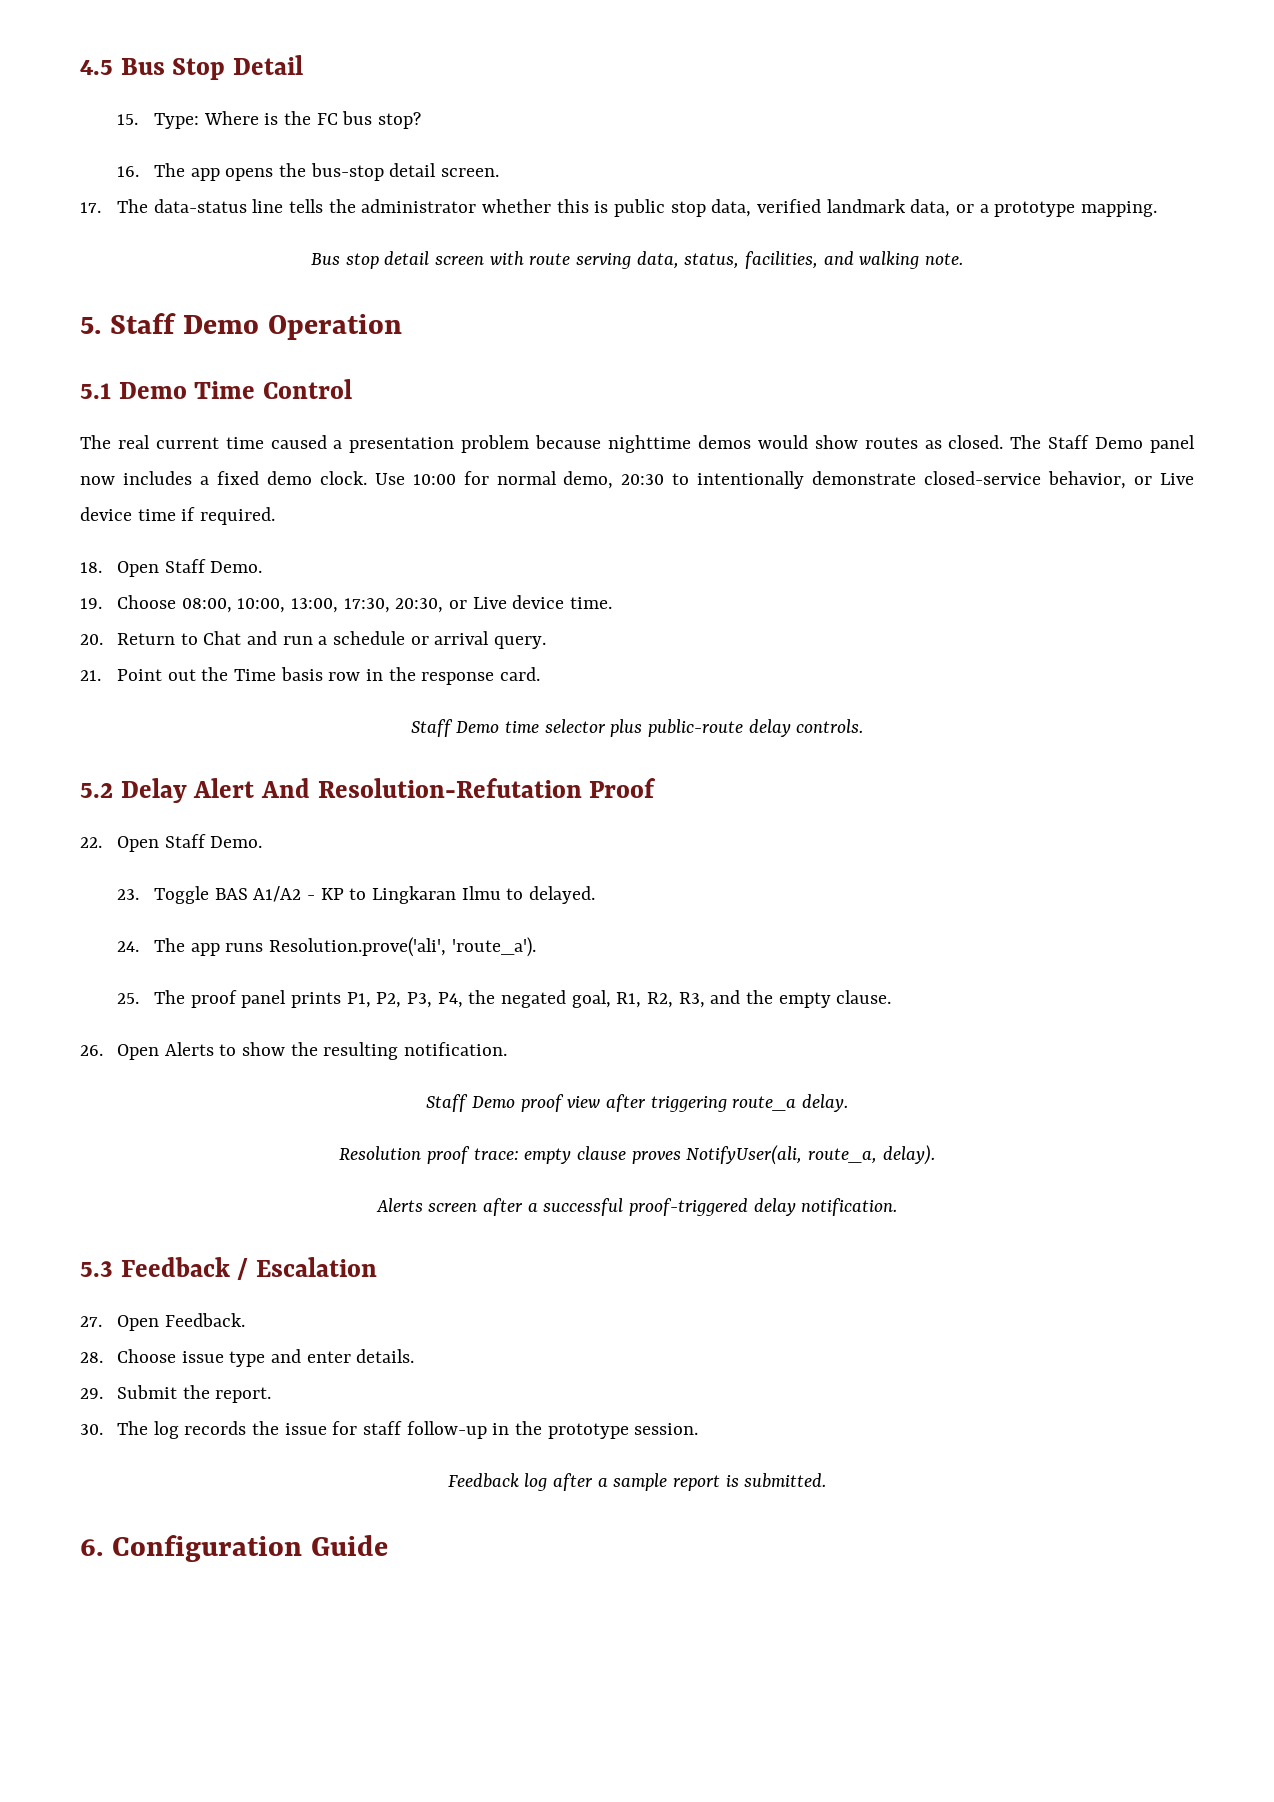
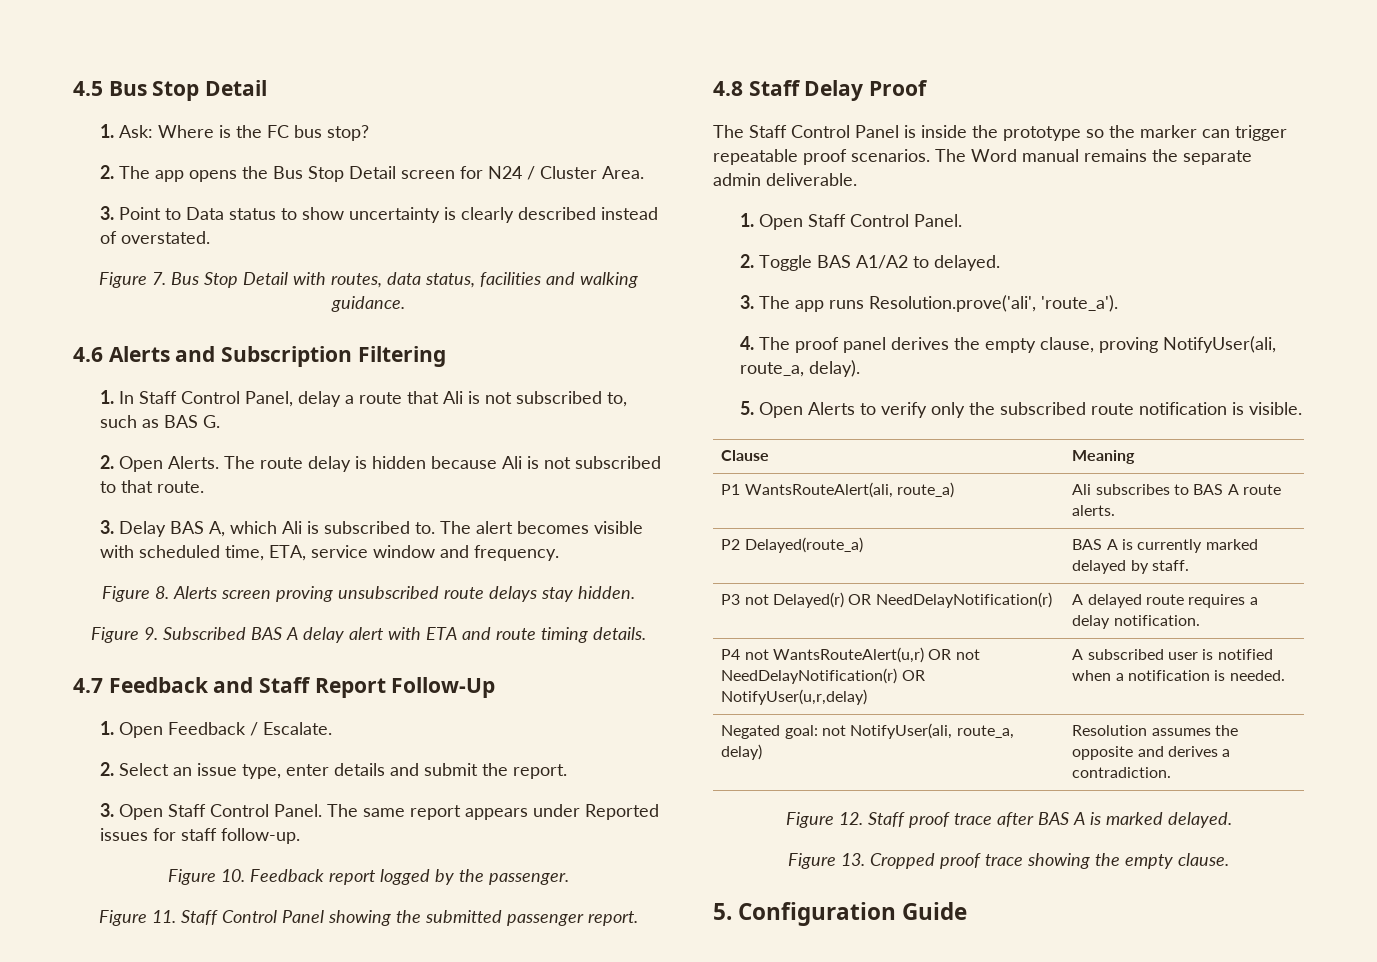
[117,113,200,129] 15. Type: -> [100,124,154,138] 1. Ask:
[117,166,140,177] 16. -> [100,165,115,179] 2.
[310,163,500,181] [80,199,1158,217] [310,251,964,269] [80,313,402,340] [80,379,353,399] [80,435,1196,453] [80,471,1194,489] [80,507,276,525] [80,559,263,577] [80,595,613,613] [80,631,547,649] [80,667,541,685] [410,719,864,737] [80,778,657,803] [80,834,263,852] [117,886,501,904] bus-stop detail screen. // 17. The data-status line tells the administrator whether this is public stop data, verified landmark data, or a prototype mapping. // Bus stop detail screen with route serving data, status, facilities, and walking note. // 5. Staff Demo Operation // 5.1 Demo Time Control // The real current time caused a presentation problem because nighttime demos would show routes as closed. The Staff Demo panel now includes a fixed demo clock. Use 10:00 for normal demo, 20:30 to intentionally demonstrate closed-service behavior, or Live device time if required. // 18. Open Staff Demo. // 19. Choose 08:00, 10:00, 13:00, 17:30, 20:30, or Live device time. // 20. Return to Chat and run a schedule or arrival query. // 21. Point out the Time basis row in the response card. // Staff Demo time selector plus public-route delay controls. // 5.2 Delay Alert And Resolution-Refutation Proof // 22. Open Staff Demo. // 23. Toggle BAS A1/A2 - KP to Lingkaran Ilmu -> [273,166,645,182] [100,206,659,223] [100,231,211,244] [99,272,638,288] [331,296,405,312] [73,346,446,367] [100,390,628,407] [100,415,221,428] [100,455,662,472] [100,480,205,493] [100,520,644,537] [100,545,560,561] [102,586,635,602] [91,627,646,643] [73,677,496,698] [100,721,333,738] [100,762,568,779] [100,803,660,820] [100,828,301,844] [168,869,569,885] [99,910,638,926] [713,80,929,101] [713,125,1287,141] [713,149,1252,165] [713,173,857,186] [740,213,963,230] [740,254,909,271] Bus Stop Detail screen for N24 / Cluster Area. // 3. Point to Data status to show uncertainty is clearly described instead of overstated. // Figure 7. Bus Stop Detail with routes, data status, facilities and walking guidance. // 4.6 Alerts and Subscription Filtering // 1. In Staff Control Panel, delay a route that Ali is not subscribed to, such as BAS G. // 2. Open Alerts. The route delay is hidden because Ali is not subscribed to that route. // 3. Delay BAS A, which Ali is subscribed to. The alert becomes visible with scheduled time, ETA, service window and frequency. // Figure 8. Alerts screen proving unsubscribed route delays stay hidden. // Figure 9. Subscribed BAS A delay alert with ETA and route timing details. // 4.7 Feedback and Staff Report Follow-Up // 1. Open Feedback / Escalate. // 2. Select an issue type, enter details and submit the report. // 3. Open Staff Control Panel. The same report appears under Reported issues for staff follow-up. // Figure 10. Feedback report logged by the passenger. // Figure 11. Staff Control Panel showing the submitted passenger report. // 4.8 Staff Delay Proof // The Staff Control Panel is inside the prototype so the marker can trigger repeatable proof scenarios. The Word manual remains the separate admin deliverable. // 1. Open Staff Control Panel. // 2. Toggle BAS A1/A2
[117,941,140,952] 24. -> [740,295,755,309] 3.
[117,993,140,1004] 25. -> [740,336,755,350] 4.
[291,990,892,1008] [80,1042,508,1060] [426,1094,848,1112] [339,1145,935,1165] [375,1198,898,1216] [80,1257,378,1280] [80,1313,245,1331] [80,1349,415,1367] [80,1385,272,1403] [80,1421,699,1439] [447,1473,827,1491] [80,1539,103,1556] prints P1, P2, P3, P4, the negated goal, R1, R2, R3, and the empty clause. // 26. Open Alerts to show the resulting notification. // Staff Demo proof view after triggering route_a delay. // Resolution proof trace: empty clause proves NotifyUser(ali, route_a, delay). // Alerts screen after a successful proof-triggered delay notification. // 5.3 Feedback / Escalation // 27. Open Feedback. // 28. Choose issue type and enter details. // 29. Submit the report. // 30. The log records the issue for staff follow-up in the prototype session. // Feedback log after a sample report is submitted. // 6. -> [891,336,1277,353] [740,360,861,377] [740,401,1303,418] [721,450,770,461] [1072,450,1136,464] [721,482,954,498] [1072,484,1281,495] [1072,505,1116,516] [721,537,863,553] [1072,539,1258,553] [1072,560,1189,574] [721,592,1052,608] [1072,594,1258,608] [1072,615,1200,629] [721,647,980,663] [721,668,925,684] [721,689,868,705] [1072,649,1273,660] [1072,670,1285,681] [721,723,1014,739] [721,744,763,760] [1072,725,1238,736] [1072,746,1231,760] [1072,767,1172,778] [785,812,1232,828] [788,853,1229,869] [713,903,732,920] derives the empty clause, proving NotifyUser(ali, route_a, delay). // 5. Open Alerts to verify only the subscribed route notification is visible. // Clause | Meaning // P1 WantsRouteAlert(ali, route_a) | Ali subscribes to BAS A route alerts. // P2 Delayed(route_a) | BAS A is currently marked delayed by staff. // P3 not Delayed(r) OR NeedDelayNotification(r) | A delayed route requires a delay notification. // P4 not WantsRouteAlert(u,r) OR not NeedDelayNotification(r) OR NotifyUser(u,r,delay) | A subscribed user is notified when a notification is needed. // Negated goal: not NotifyUser(ali, route_a, delay) | Resolution assumes the opposite and derives a contradiction. // Figure 12. Staff proof trace after BAS A is marked delayed. // Figure 13. Cropped proof trace showing the empty clause. // 5.

